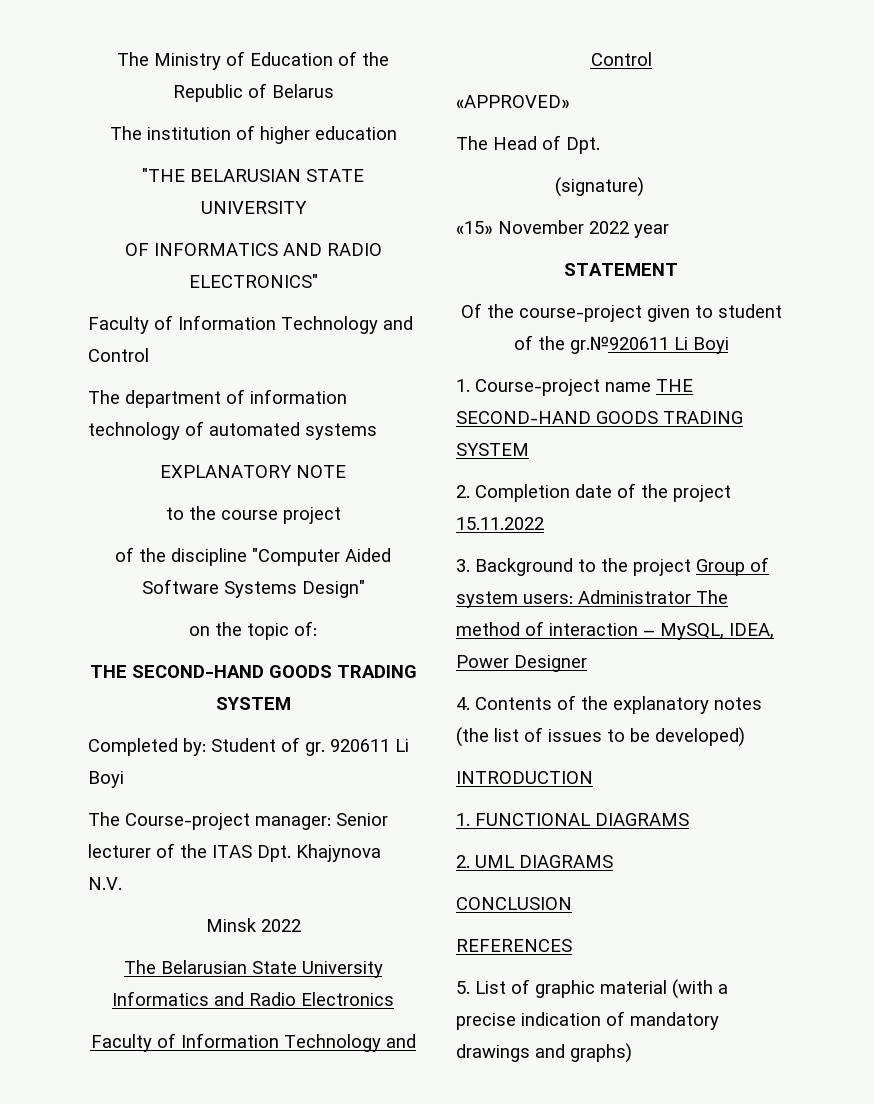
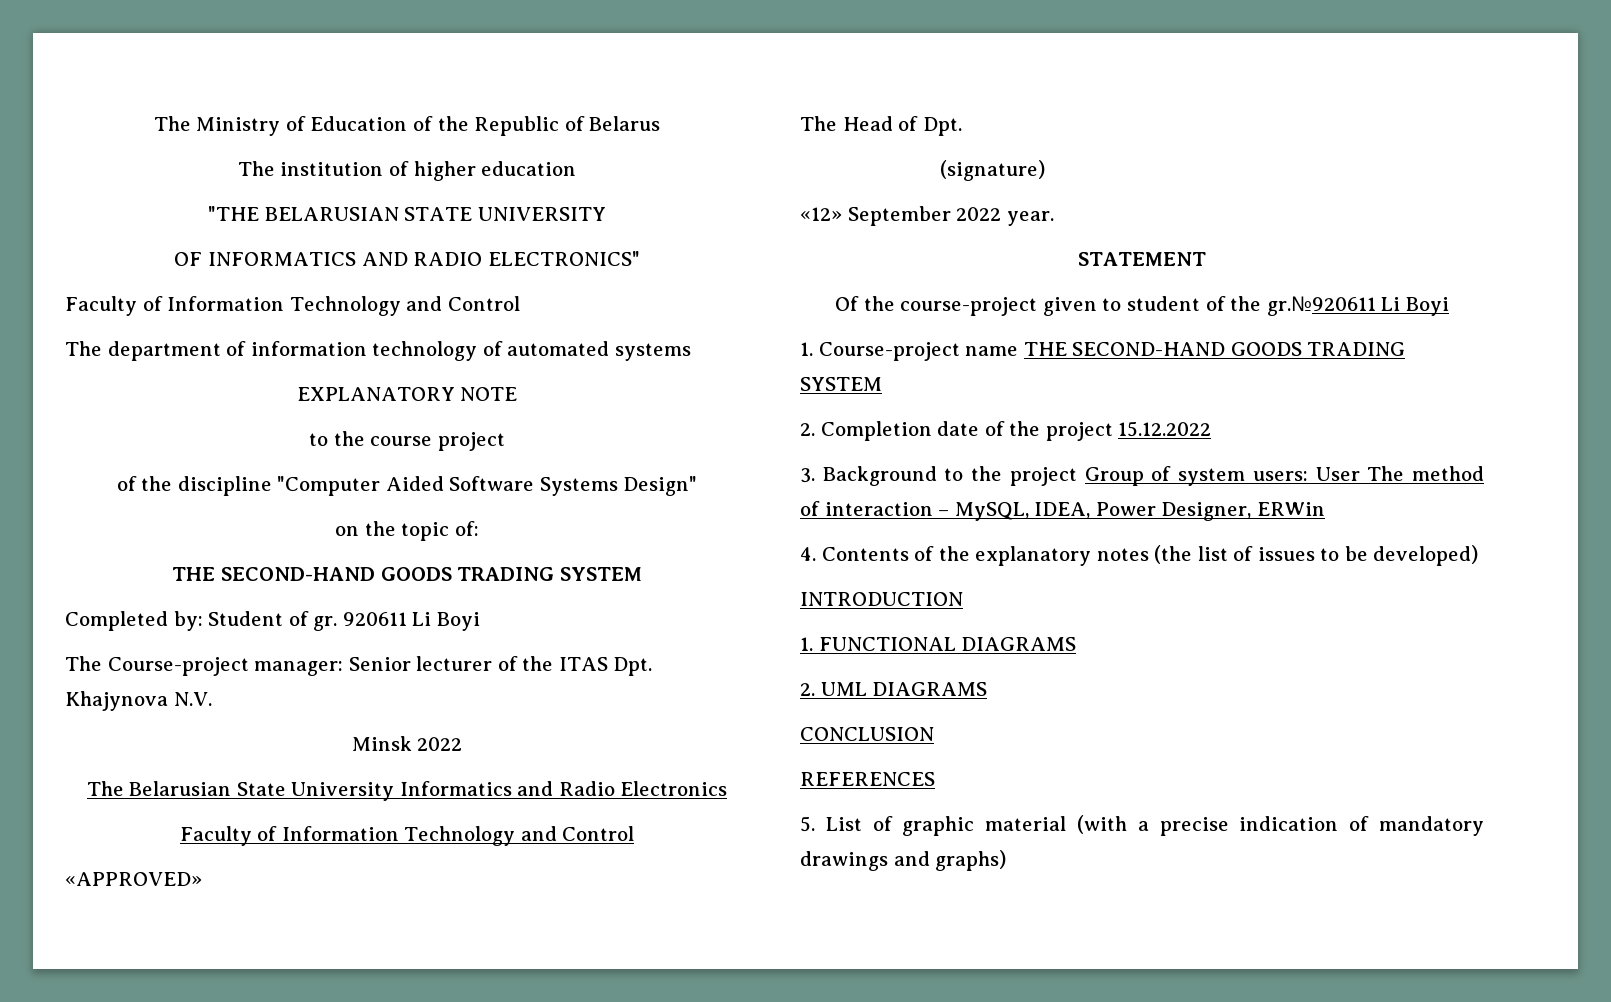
[456,220,669,238] «15» November 2022 year -> [800,206,1054,226] «12» September 2022 year.
[456,517,544,530] 15.11.2022 -> [1118,421,1212,437] 15.12.2022
[578,590,691,604] Administrator -> [1315,467,1360,481] User
[514,655,587,672] Designer -> [1161,502,1325,521] Designer, ERWin

